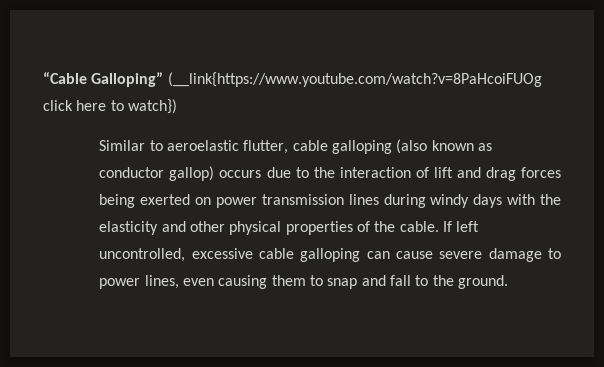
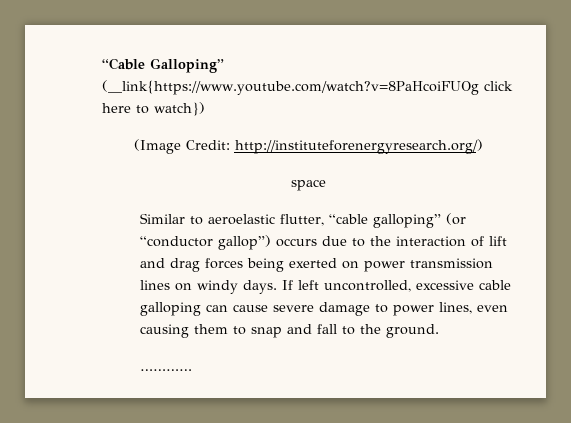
(177, 106) none -> [133,139,483,154] [290,179,326,191] // (Image Credit: http://instituteforenergyresearch.org/) // space
[292,139,492,154] [99,166,215,181] cable galloping (also known as conductor gallop) -> [328,213,466,228] [139,235,271,250] “cable galloping” (or “conductor gallop”)
[383,194,562,208] [99,221,439,235] during windy days with the elasticity and other physical properties of the cable. -> [174,280,277,294] on windy days.
(508, 282) none -> [139,369,192,371] // …………

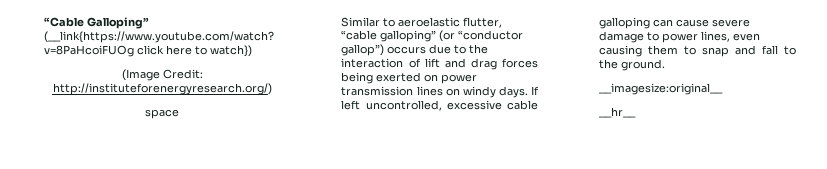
[139,369,192,371] ………… -> [599,83,724,95] [599,107,637,118] __imagesize:original__ // __hr__

